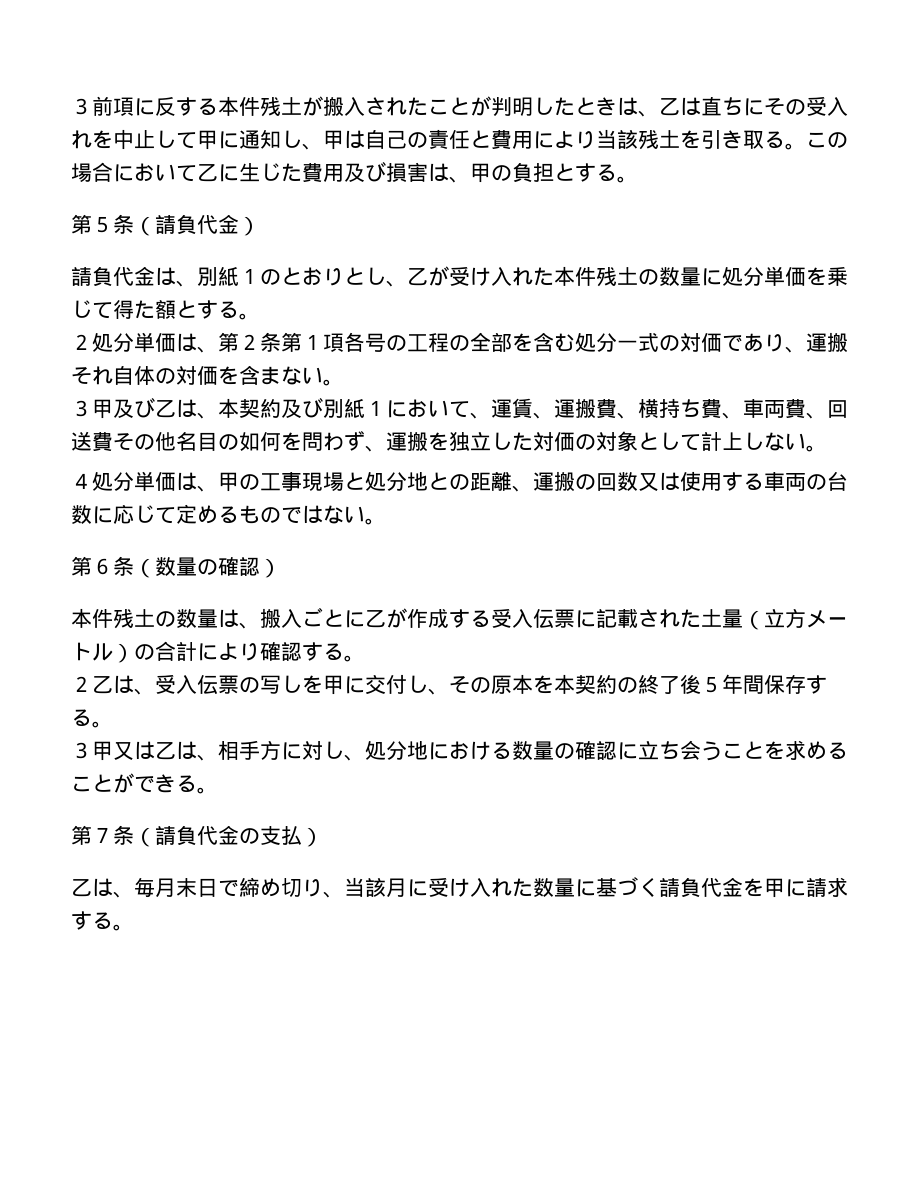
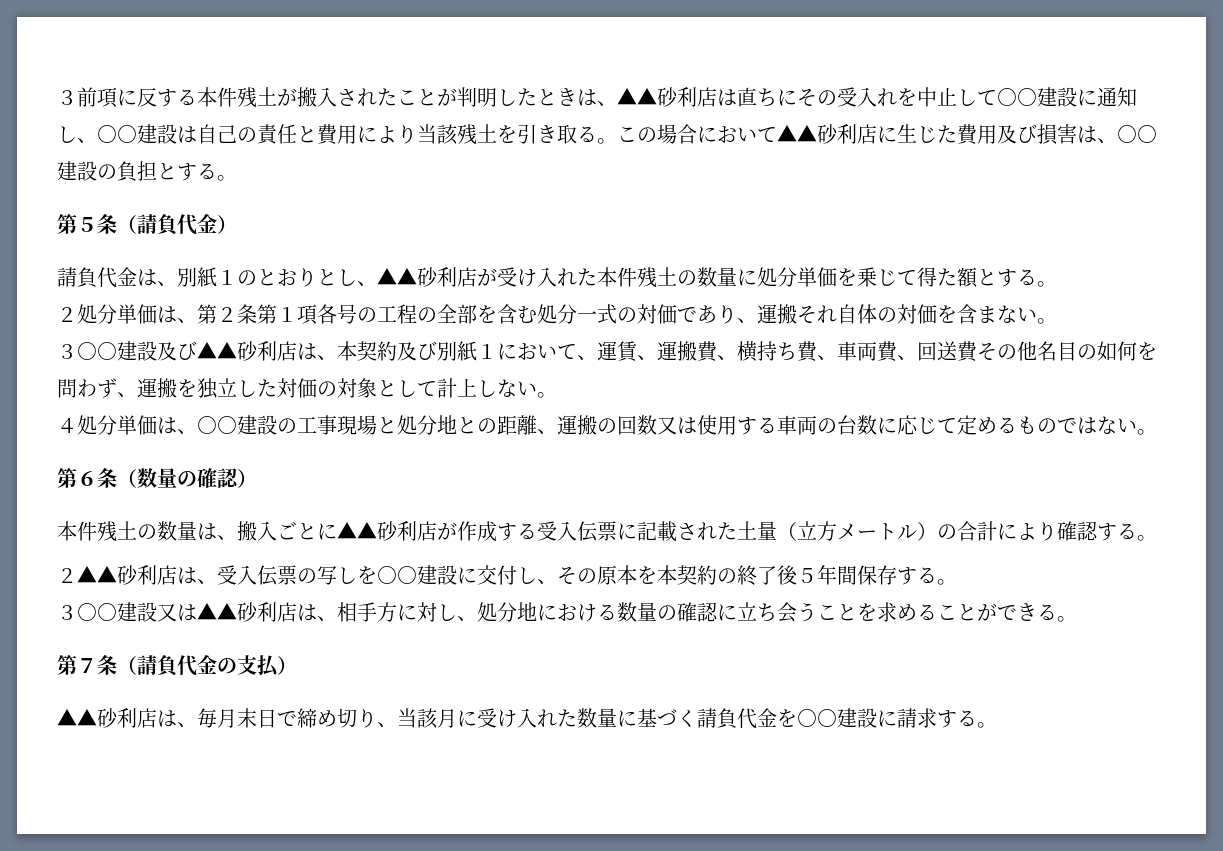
[659,98,680,116] 乙 -> [617,87,717,107] ▲▲砂利店
[197,130,218,150] 甲 -> [997,87,1077,107] ○○建設
[323,130,344,150] 甲 -> [97,124,177,144] ○○建設
[197,164,218,182] 乙 -> [777,124,877,144] ▲▲砂利店
[470,163,491,183] 甲 -> [1117,125,1157,143] [57,161,97,181] ○○建設
[407,268,428,286] 乙 -> [377,267,477,287] ▲▲砂利店
[92,398,176,419] 甲及び乙 -> [77,341,297,361] ○○建設及び▲▲砂利店
[218,472,239,492] 甲 -> [197,415,277,435] ○○建設
[365,610,386,628] 乙 -> [337,521,437,541] ▲▲砂利店
[92,676,113,694] 乙 -> [77,565,177,585] ▲▲砂利店
[323,675,344,695] 甲 -> [377,565,457,585] ○○建設
[92,741,176,761] 甲又は乙 -> [77,602,297,622] ○○建設又は▲▲砂利店
[71,879,92,897] 乙 -> [57,708,157,728] ▲▲砂利店
[764,878,785,898] 甲 -> [797,708,877,728] ○○建設

